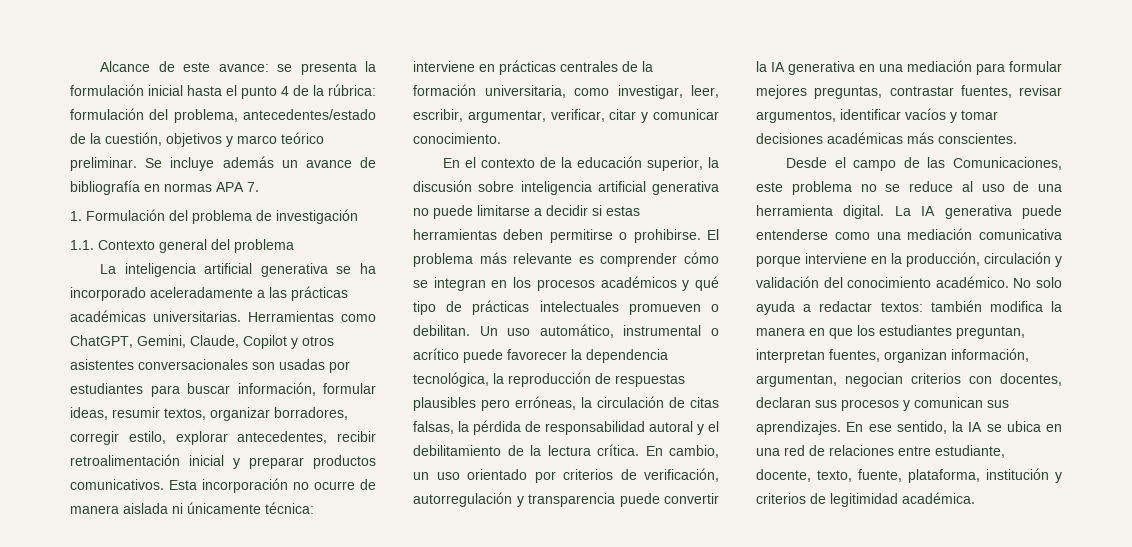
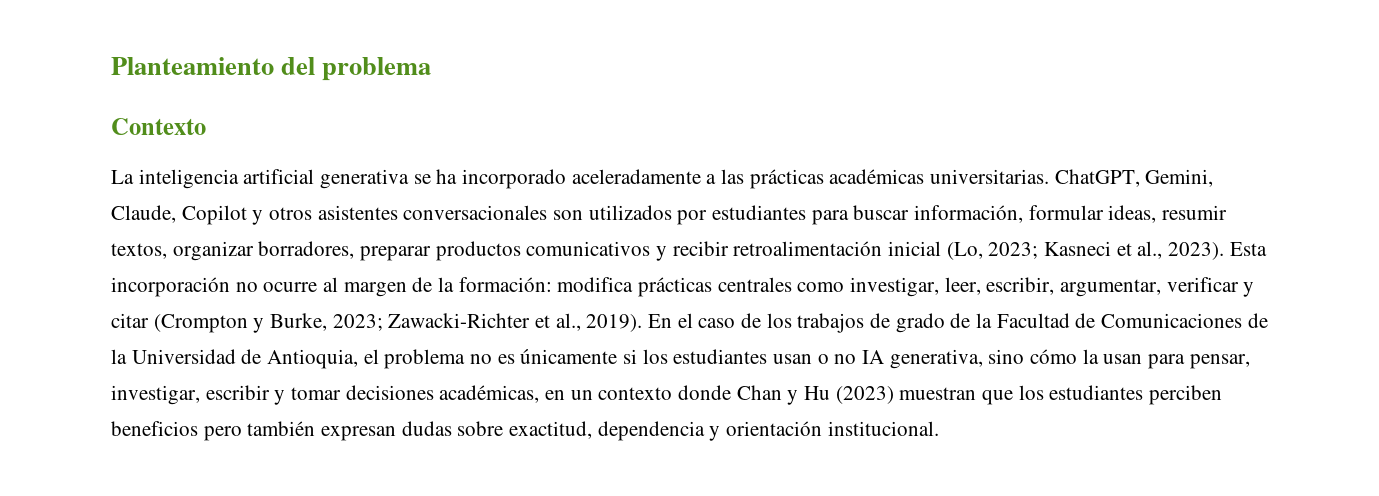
[100,61,376,75] [70,84,376,99] [70,108,376,123] [70,132,324,147] [70,156,376,171] [70,180,259,195] [70,209,358,224] [70,239,294,253] Alcance de este avance: se presenta la formulación inicial hasta el punto 4 de la rúbrica: formulación del problema, antecedentes/estado de la cuestión, objetivos y marco teórico preliminar. Se incluye además un avance de bibliografía en normas APA 7. // 1. Formulación del problema de investigación // 1.1. Contexto general del problema -> [111,57,432,81] [111,118,206,135] Planteamiento del problema // Contexto
[248,311,376,322] Herramientas como -> (1050, 176) none
[279,359,325,370] usadas -> [588,205,672,220] utilizados
[70,431,376,445] [70,454,376,469] [70,478,376,493] [70,502,314,514] [413,60,653,75] [413,84,566,98] corregir estilo, explorar antecedentes, recibir retroalimentación inicial y preparar productos comunicativos. Esta incorporación no ocurre de manera aislada ni únicamente técnica: interviene en prácticas centrales de la formación universitaria, -> [360,241,1267,261] [111,277,792,297] preparar productos comunicativos y recibir retroalimentación inicial (Lo, 2023; Kasneci et al., 2023). Esta incorporación no ocurre al margen de la formación: modifica prácticas centrales
[550,109,719,123] [413,133,501,144] [443,156,719,171] [413,180,719,195] [413,205,640,219] [413,229,719,243] [413,252,719,267] [413,276,719,291] [413,300,719,315] [413,324,719,338] [413,348,668,363] [413,372,685,387] [413,396,719,411] [413,420,719,435] [413,444,719,458] [413,468,719,483] [413,492,719,507] [756,60,1062,75] [756,85,1062,99] [756,108,998,123] [756,132,1017,144] [786,157,1062,171] [756,181,1062,195] [756,205,1062,219] [756,228,1062,240] [756,252,1062,267] [756,276,1062,288] [756,300,1062,315] [756,325,1025,339] [756,348,1029,363] [756,373,1062,387] [756,397,1009,411] [756,421,1062,435] [756,445,1005,458] [756,468,1062,483] [756,492,975,507] verificar, citar y comunicar conocimiento. // En el contexto de la educación superior, la discusión sobre inteligencia artificial generativa no puede limitarse a decidir si estas herramientas deben permitirse o prohibirse. El problema más relevante es comprender cómo se integran en los procesos académicos y qué tipo de prácticas intelectuales promueven o debilitan. Un uso automático, instrumental o acrítico puede favorecer la dependencia tecnológica, la reproducción de respuestas plausibles pero erróneas, la circulación de citas falsas, la pérdida de responsabilidad autoral y el debilitamiento de la lectura crítica. En cambio, un uso orientado por criterios de verificación, autorregulación y transparencia puede convertir la IA generativa en una mediación para formular mejores preguntas, contrastar fuentes, revisar argumentos, identificar vacíos y tomar decisiones académicas más conscientes. // Desde el campo de las Comunicaciones, este problema no se reduce al uso de una herramienta digital. La IA generativa puede entenderse como una mediación comunicativa porque interviene en la producción, circulación y validación del conocimiento académico. No solo ayuda a redactar textos: también modifica la manera en que los estudiantes preguntan, interpretan fuentes, organizan información, argumentan, negocian criterios con docentes, declaran sus procesos y comunican sus aprendizajes. En ese sentido, la IA se ubica en una red de relaciones entre estudiante, docente, texto, fuente, plataforma, institución y criterios de legitimidad académica. -> [1166,277,1255,297] [111,313,1268,333] [111,349,1250,369] [111,385,1223,405] [111,421,939,441] verificar y citar (Crompton y Burke, 2023; Zawacki-Richter et al., 2019). En el caso de los trabajos de grado de la Facultad de Comunicaciones de la Universidad de Antioquia, el problema no es únicamente si los estudiantes usan o no IA generativa, sino cómo la usan para pensar, investigar, escribir y tomar decisiones académicas, en un contexto donde Chan y Hu (2023) muestran que los estudiantes perciben beneficios pero también expresan dudas sobre exactitud, dependencia y orientación institucional.

